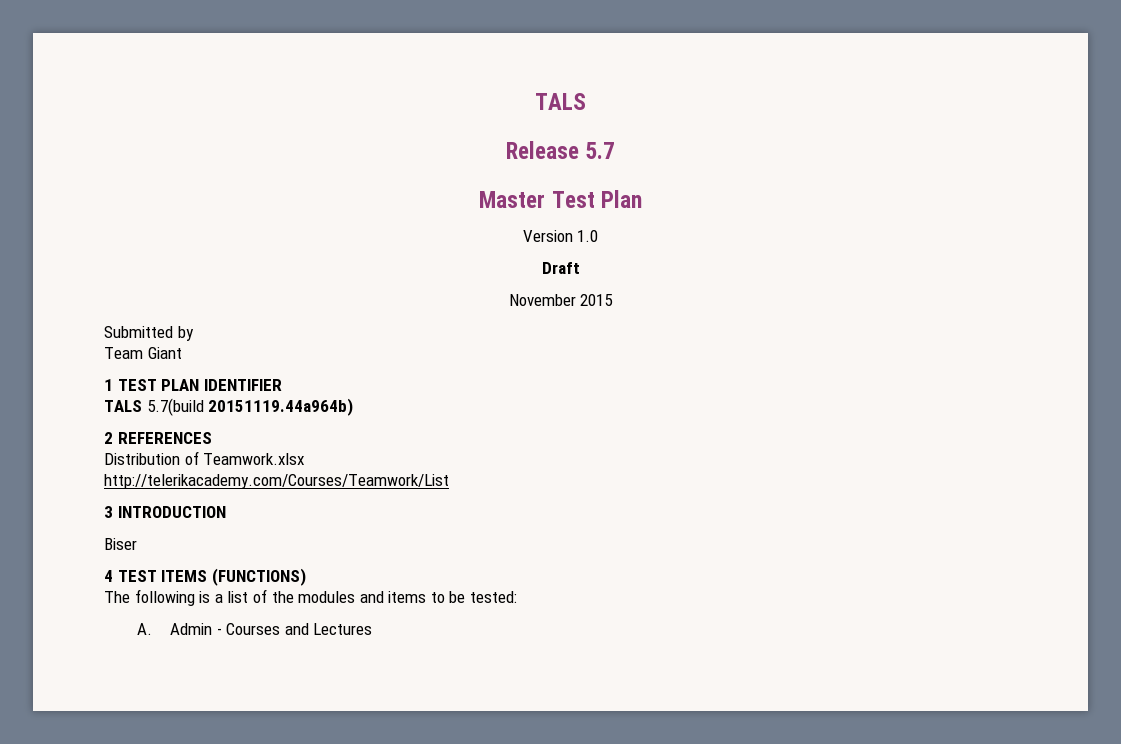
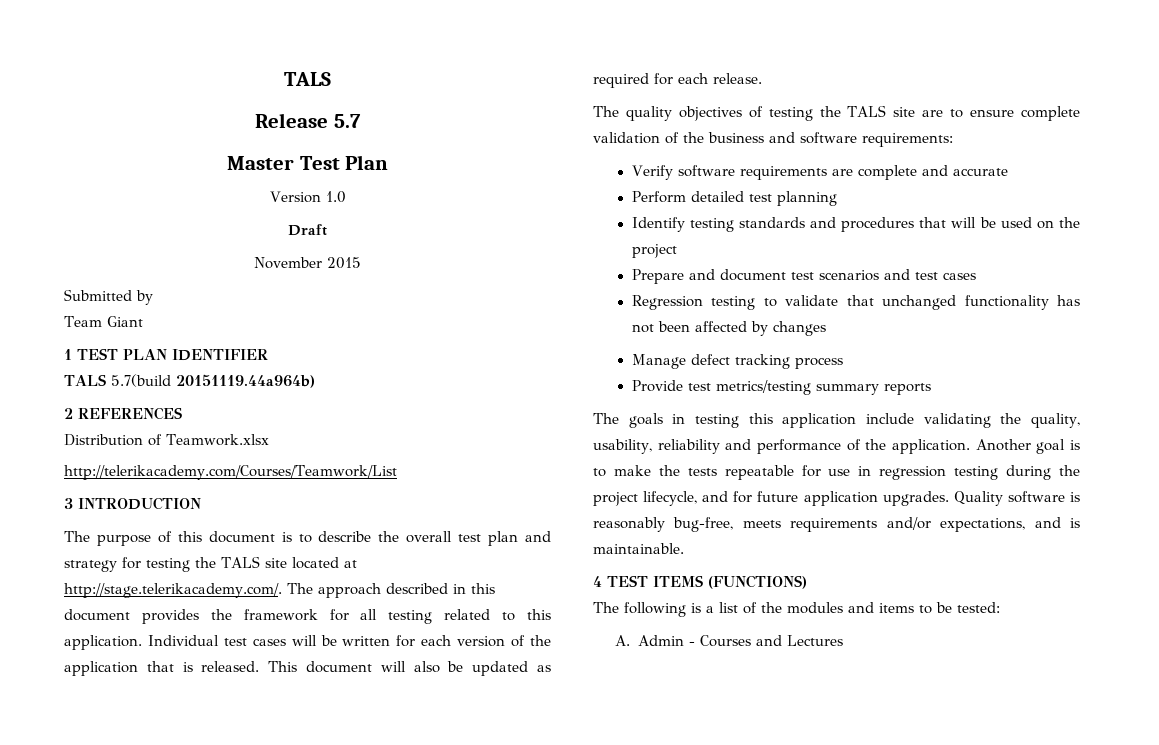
[104,538,137,550] Biser -> [64,531,551,546] [64,556,357,572] [64,583,495,598] [64,609,552,624] [64,635,552,650] [64,661,551,676] [593,73,762,88] [593,105,1080,121] [593,132,953,147] [631,165,1008,180] [631,191,837,206] [631,217,1080,232] [631,244,677,258] [631,269,976,284] [631,295,1080,310] [631,321,826,336] [631,354,843,369] [631,380,931,395] [593,413,1081,428] [593,439,1080,454] [593,465,1080,480] [593,491,1080,506] [593,517,1080,532] [593,543,684,554] The purpose of this document is to describe the overall test plan and strategy for testing the TALS site located at http://stage.telerikacademy.com/. The approach described in this document provides the framework for all testing related to this application. Individual test cases will be written for each version of the application that is released. This document will also be updated as required for each release. // The quality objectives of testing the TALS site are to ensure complete validation of the business and software requirements: // Verify software requirements are complete and accurate // Perform detailed test planning // Identify testing standards and procedures that will be used on the project // Prepare and document test scenarios and test cases // Regression testing to validate that unchanged functionality has not been affected by changes // Manage defect tracking process // Provide test metrics/testing summary reports // The goals in testing this application include validating the quality, usability, reliability and performance of the application. Another goal is to make the tests repeatable for use in regression testing during the project lifecycle, and for future application upgrades. Quality software is reasonably bug-free, meets requirements and/or expectations, and is maintainable.

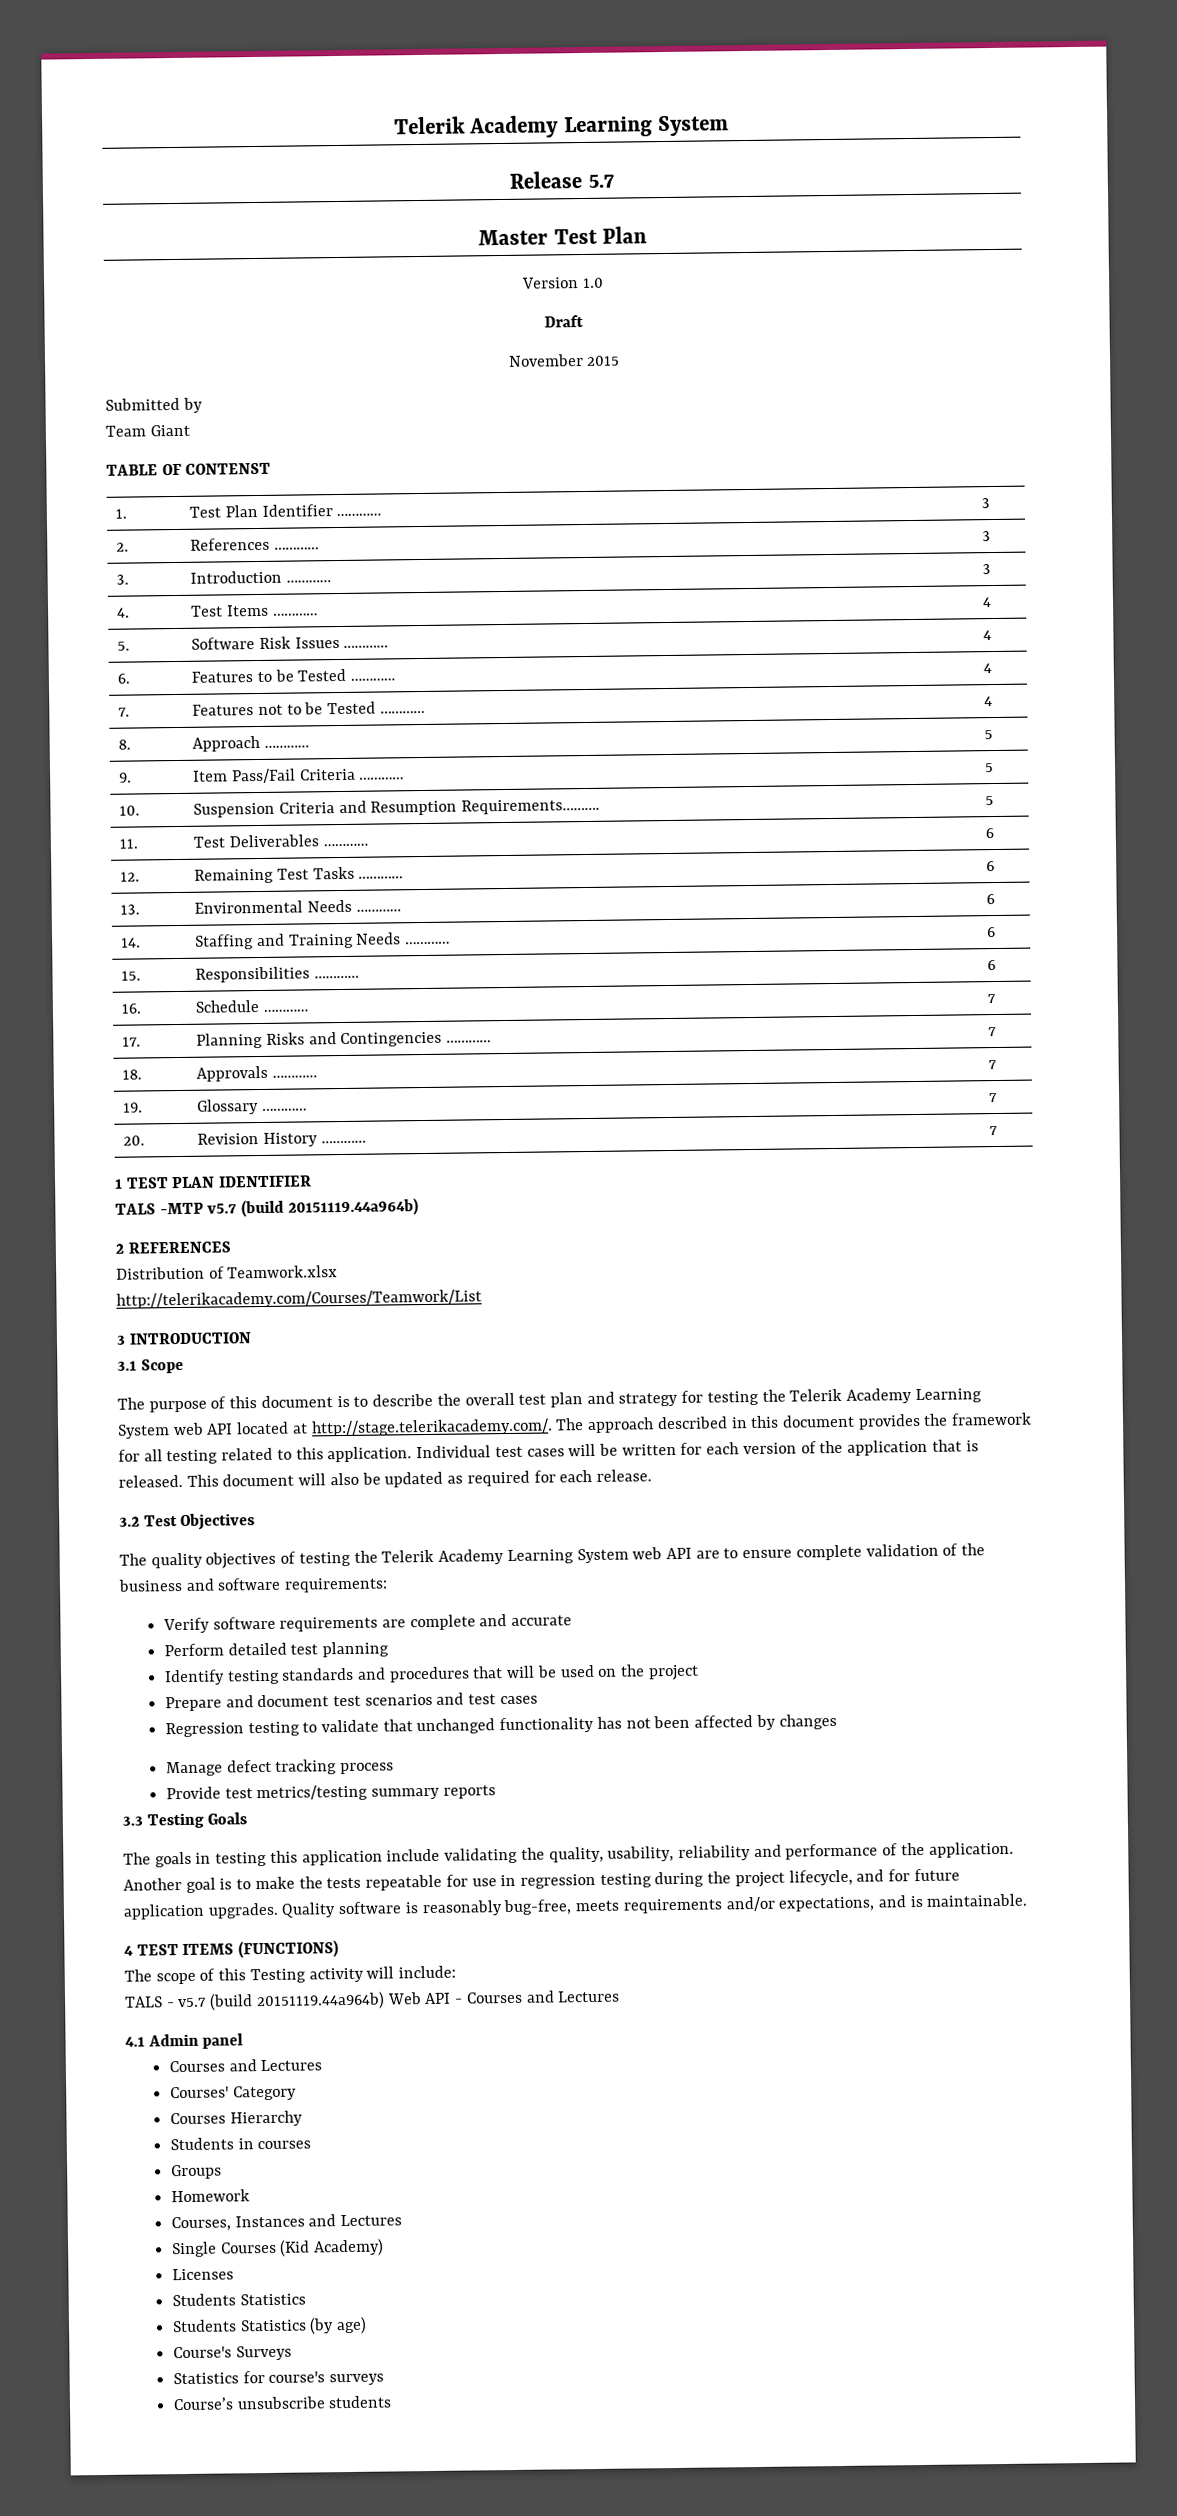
[284,72,331,86] TALS -> [393,115,730,139] Telerik Academy Learning System
(143, 321) none -> [106,462,272,476] [115,508,128,519] [189,504,382,518] [981,498,991,509] [116,542,130,552] [190,537,319,551] [982,531,992,542] [116,574,130,585] [190,570,331,584] [982,564,992,575] [117,607,131,618] [191,604,318,617] [982,597,993,608] [117,641,131,651] [191,636,389,650] [983,630,993,641] [117,673,131,684] [191,668,396,683] [983,663,993,674] [118,707,131,717] [192,701,425,716] [984,696,994,707] [118,739,132,750] [192,735,309,752] [984,730,994,740] [119,772,133,783] [193,768,405,784] [984,763,995,773] [119,805,141,816] [193,798,601,818] [985,796,995,806] [119,838,139,849] [193,834,368,848] [985,828,995,839] [120,871,141,882] [194,866,404,884] [986,861,996,872] [120,904,141,915] [194,899,401,914] [986,893,996,905] [121,937,142,948] [195,932,451,950] [986,926,997,938] [121,970,142,981] [195,966,359,983] [987,959,997,971] [121,1003,142,1014] [195,999,308,1013] [987,993,997,1004] [122,1036,142,1047] [196,1031,492,1049] [988,1026,998,1037] [122,1069,143,1080] [196,1065,317,1082] [988,1059,998,1070] [123,1102,144,1113] [197,1099,307,1115] [989,1092,999,1103] [123,1135,146,1146] [197,1132,366,1147] [989,1125,999,1136] // TABLE OF CONTENST // 1. | Test Plan Identifier ………… | 3 // 2. | References ………… | 3 // 3. | Introduction ………… | 3 // 4. | Test Items ………… | 4 // 5. | Software Risk Issues ………… | 4 // 6. | Features to be Tested ………… | 4 // 7. | Features not to be Tested ………… | 4 // 8. | Approach ………… | 5 // 9. | Item Pass/Fail Criteria ………… | 5 // 10. | Suspension Criteria and Resumption Requirements………. | 5 // 11. | Test Deliverables ………… | 6 // 12. | Remaining Test Tasks ………… | 6 // 13. | Environmental Needs ………… | 6 // 14. | Staffing and Training Needs ………… | 6 // 15. | Responsibilities ………… | 6 // 16. | Schedule ………… | 7 // 17. | Planning Risks and Contingencies ………… | 7 // 18. | Approvals ………… | 7 // 19. | Glossary ………… | 7 // 20. | Revision History ………… | 7
[110,374,171,387] 5.7(build -> [159,1199,285,1218] -MTP v5.7 (build
(201, 503) none -> [117,1358,184,1374] // 3.1 Scope
[221,556,287,568] TALS site -> [789,1388,982,1404] [118,1422,234,1439] Telerik Academy Learning System web API
(762, 78) none -> [119,1513,256,1531] // 3.2 Test Objectives
[847,105,916,117] TALS site -> [381,1547,692,1565] Telerik Academy Learning System web API
(931, 389) none -> [122,1812,248,1829] // 3.3 Testing Goals
[624,602,1000,617] [615,635,843,647] following is a list of the modules and items to be tested: // A. Admin - Courses and Lectures -> [155,1965,457,1985] [124,1990,621,2011] [125,2033,244,2049] [168,2059,323,2073] [169,2085,297,2101] [169,2110,303,2127] [169,2137,312,2151] [170,2164,222,2180] [170,2189,250,2203] [170,2214,403,2232] [170,2238,385,2258] [171,2268,234,2281] [171,2293,306,2307] [171,2316,368,2335] [172,2345,292,2361] [172,2371,385,2386] [172,2395,393,2411] scope of this Testing activity will include: // TALS - v5.7 (build 20151119.44a964b) Web API - Courses and Lectures // 4.1 Admin panel // Courses and Lectures // Courses' Category // Courses Hierarchy // Students in courses // Groups // Homework // Courses, Instances and Lectures // Single Courses (Kid Academy) // Licenses // Students Statistics // Students Statistics (by age) // Course's Surveys // Statistics for course's surveys // Course’s unsubscribe students

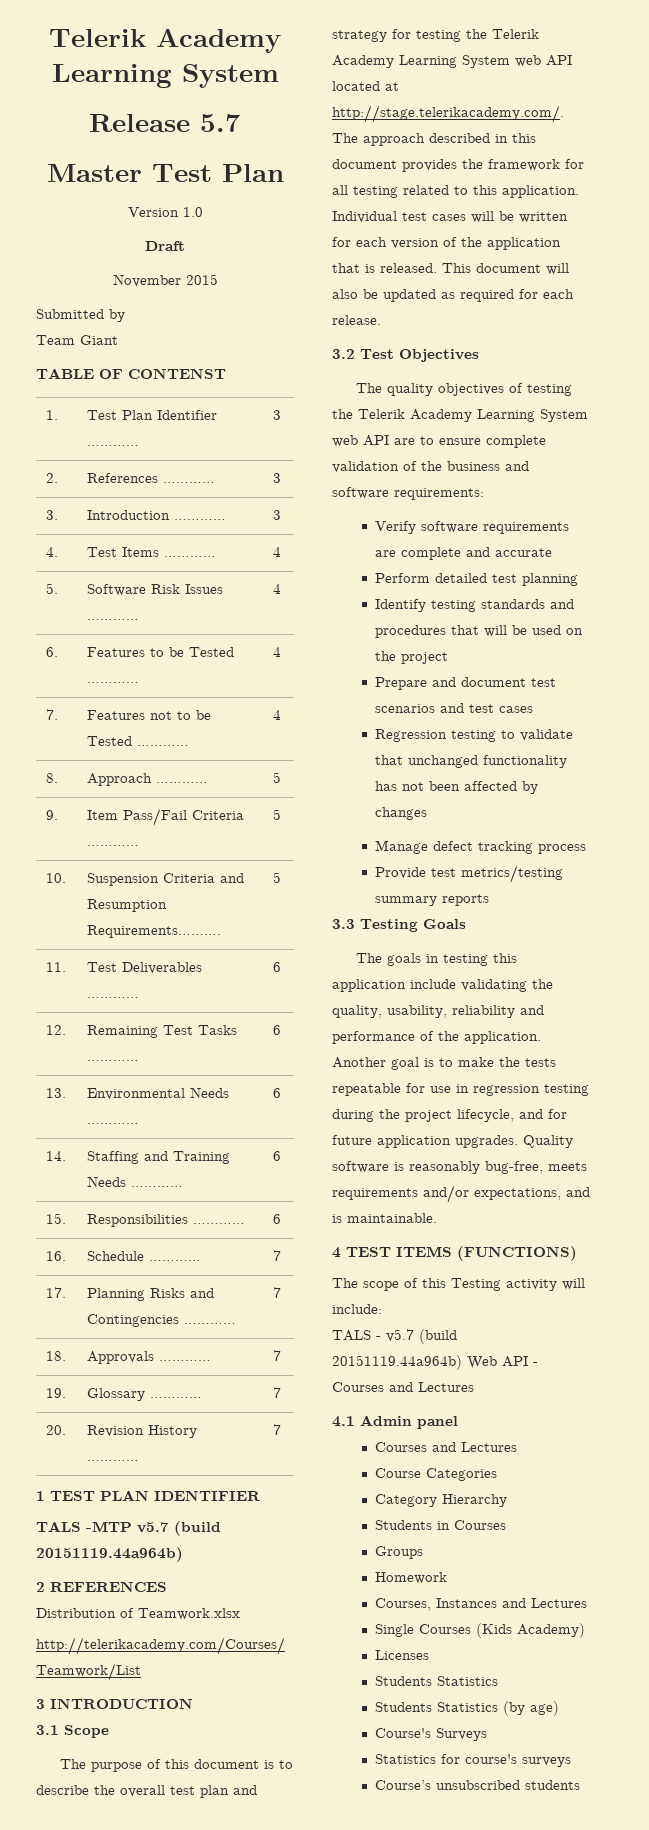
[169,2086,229,2099] Courses' -> [375,1468,498,1481] Course Categories //
[169,2112,226,2125] // Courses -> (438, 1500) none
[257,2140,312,2150] courses -> [454,1520,507,1530] Courses
[279,2239,311,2257] (Kid -> [476,1623,513,1638] (Kids
[236,2396,326,2410] unsubscribe -> [436,1780,521,1790] unsubscribed

